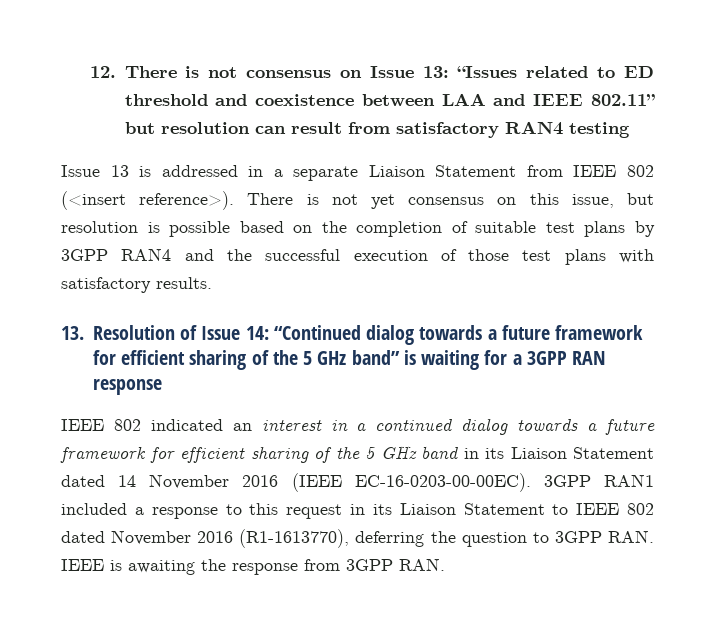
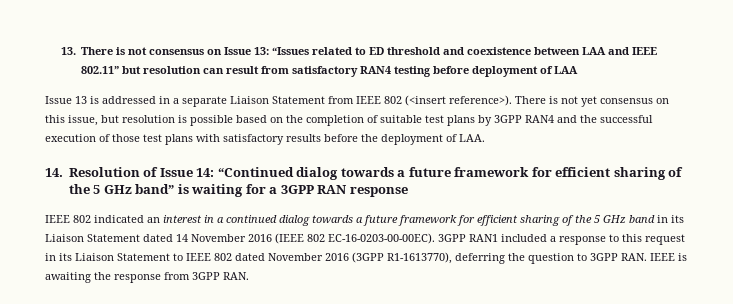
[89,66,116,78] 12. -> [60,47,76,55] 13.
(630, 130) none -> [433,66,579,77] before deployment of LAA
[156,277,212,289] [61,326,84,340] results. // 13. -> [286,134,485,145] [45,168,63,177] results before the deployment of LAA. // 14.
(342, 482) none -> [307,234,325,242] 802
[239,529,350,548] (R1-1613770), -> [352,252,452,264] (3GPP R1-1613770),

